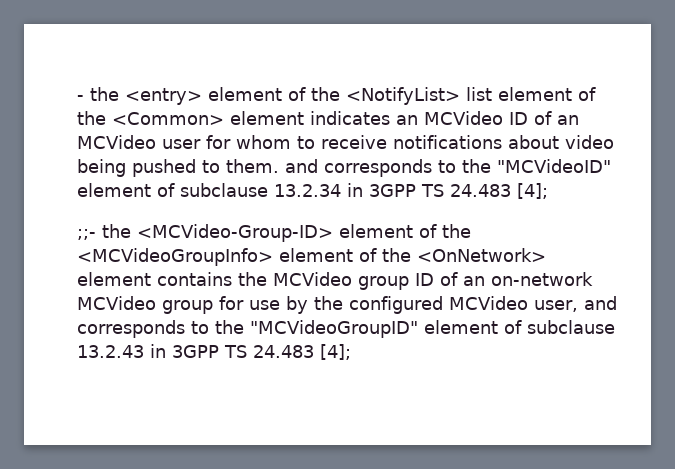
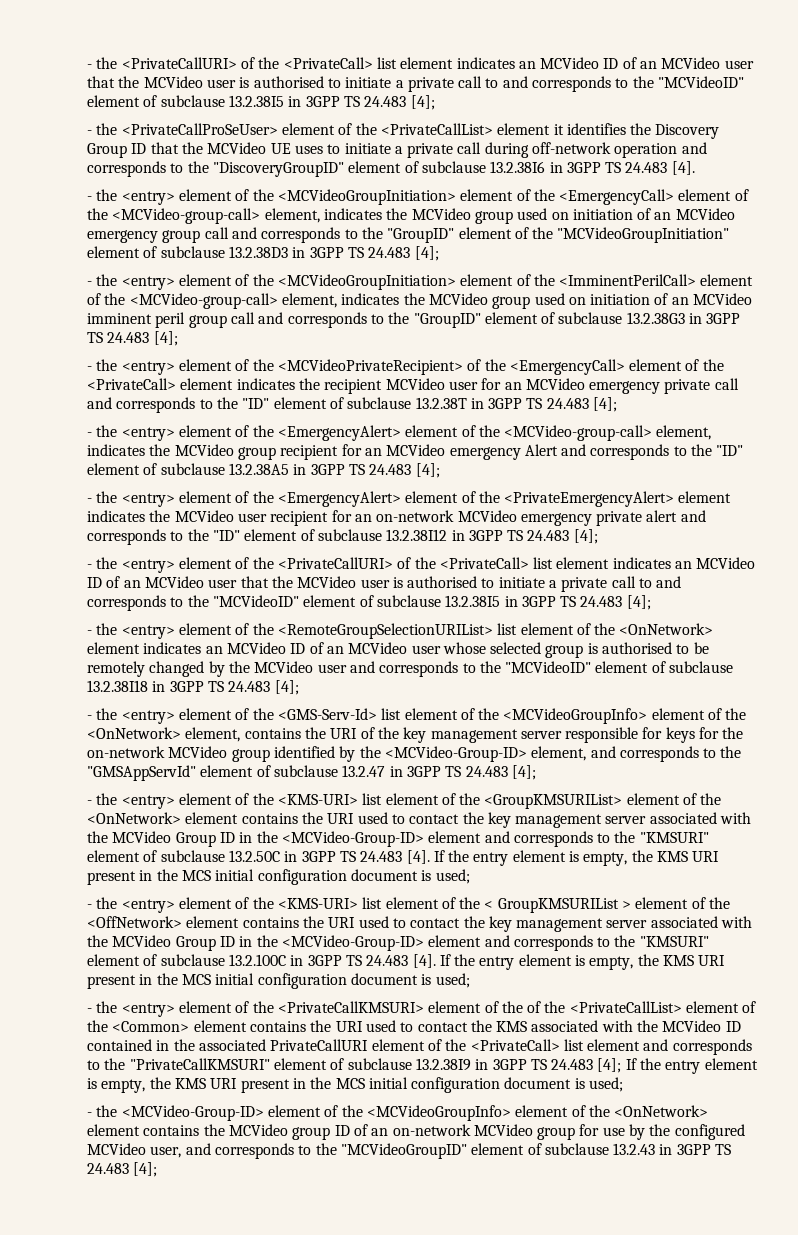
[76,87,596,105] [76,111,579,125] [76,135,614,149] [76,159,611,177] [76,183,548,199] [76,229,96,240] - the <entry> element of the <NotifyList> list element of the <Common> element indicates an MCVideo ID of an MCVideo user for whom to receive notifications about video being pushed to them. and corresponds to the "MCVideoID" element of subclause 13.2.34 in 3GPP TS 24.483 [4]; // ;;- -> [86,57,754,69] [86,76,745,92] [86,95,435,110] [86,123,720,139] [86,142,707,158] [86,161,695,177] [86,189,749,205] [86,208,735,224] [86,227,730,243] [86,246,439,261] [86,274,754,290] [86,293,753,309] [86,312,741,328] [86,331,178,346] [86,359,724,375] [86,378,739,394] [86,397,618,413] [86,425,712,441] [86,444,744,460] [86,463,440,478] [86,491,732,507] [86,510,706,526] [86,529,598,545] [86,557,756,573] [86,576,682,592] [86,595,651,611] [86,623,714,639] [86,642,709,658] [86,661,734,677] [86,680,299,695] [86,708,747,724] [86,727,744,743] [86,746,742,762] [86,765,536,781] [86,793,722,809] [86,812,752,828] [86,831,709,847] [86,850,720,866] [86,869,470,885] [86,897,731,913] [86,916,753,932] [86,935,709,951] [86,954,726,970] [86,973,470,989] [86,1001,757,1017] [86,1020,741,1032] [86,1039,752,1055] [86,1058,758,1074] [86,1077,624,1093] [86,1112,92,1117] - the <PrivateCallURI> of the <PrivateCall> list element indicates an MCVideo ID of an MCVideo user that the MCVideo user is authorised to initiate a private call to and corresponds to the "MCVideoID" element of subclause 13.2.38I5 in 3GPP TS 24.483 [4]; // - the <PrivateCallProSeUser> element of the <PrivateCallList> element it identifies the Discovery Group ID that the MCVideo UE uses to initiate a private call during off-network operation and corresponds to the "DiscoveryGroupID" element of subclause 13.2.38I6 in 3GPP TS 24.483 [4]. // - the <entry> element of the <MCVideoGroupInitiation> element of the <EmergencyCall> element of the <MCVideo-group-call> element, indicates the MCVideo group used on initiation of an MCVideo emergency group call and corresponds to the "GroupID" element of the "MCVideoGroupInitiation" element of subclause 13.2.38D3 in 3GPP TS 24.483 [4]; // - the <entry> element of the <MCVideoGroupInitiation> element of the <ImminentPerilCall> element of the <MCVideo-group-call> element, indicates the MCVideo group used on initiation of an MCVideo imminent peril group call and corresponds to the "GroupID" element of subclause 13.2.38G3 in 3GPP TS 24.483 [4]; // - the <entry> element of the <MCVideoPrivateRecipient> of the <EmergencyCall> element of the <PrivateCall> element indicates the recipient MCVideo user for an MCVideo emergency private call and corresponds to the "ID" element of subclause 13.2.38T in 3GPP TS 24.483 [4]; // - the <entry> element of the <EmergencyAlert> element of the <MCVideo-group-call> element, indicates the MCVideo group recipient for an MCVideo emergency Alert and corresponds to the "ID" element of subclause 13.2.38A5 in 3GPP TS 24.483 [4]; // - the <entry> element of the <EmergencyAlert> element of the <PrivateEmergencyAlert> element indicates the MCVideo user recipient for an on-network MCVideo emergency private alert and corresponds to the "ID" element of subclause 13.2.38I12 in 3GPP TS 24.483 [4]; // - the <entry> element of the <PrivateCallURI> of the <PrivateCall> list element indicates an MCVideo ID of an MCVideo user that the MCVideo user is authorised to initiate a private call to and corresponds to the "MCVideoID" element of subclause 13.2.38I5 in 3GPP TS 24.483 [4]; // - the <entry> element of the <RemoteGroupSelectionURIList> list element of the <OnNetwork> element indicates an MCVideo ID of an MCVideo user whose selected group is authorised to be remotely changed by the MCVideo user and corresponds to the "MCVideoID" element of subclause 13.2.38I18 in 3GPP TS 24.483 [4]; // - the <entry> element of the <GMS-Serv-Id> list element of the <MCVideoGroupInfo> element of the <OnNetwork> element, contains the URI of the key management server responsible for keys for the on-network MCVideo group identified by the <MCVideo-Group-ID> element, and corresponds to the "GMSAppServId" element of subclause 13.2.47 in 3GPP TS 24.483 [4]; // - the <entry> element of the <KMS-URI> list element of the <GroupKMSURIList> element of the <OnNetwork> element contains the URI used to contact the key management server associated with the MCVideo Group ID in the <MCVideo-Group-ID> element and corresponds to the "KMSURI" element of subclause 13.2.50C in 3GPP TS 24.483 [4]. If the entry element is empty, the KMS URI present in the MCS initial configuration document is used; // - the <entry> element of the <KMS-URI> list element of the < GroupKMSURIList > element of the <OffNetwork> element contains the URI used to contact the key management server associated with the MCVideo Group ID in the <MCVideo-Group-ID> element and corresponds to the "KMSURI" element of subclause 13.2.100C in 3GPP TS 24.483 [4]. If the entry element is empty, the KMS URI present in the MCS initial configuration document is used; // - the <entry> element of the <PrivateCallKMSURI> element of the of the <PrivateCallList> element of the <Common> element contains the URI used to contact the KMS associated with the MCVideo ID contained in the associated PrivateCallURI element of the <PrivateCall> list element and corresponds to the "PrivateCallKMSURI" element of subclause 13.2.38I9 in 3GPP TS 24.483 [4]; If the entry element is empty, the KMS URI present in the MCS initial configuration document is used; // -

